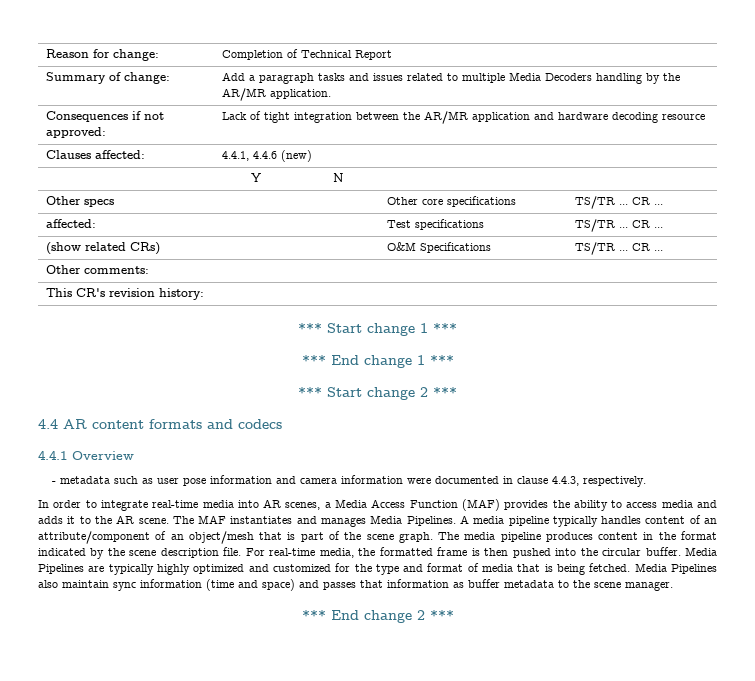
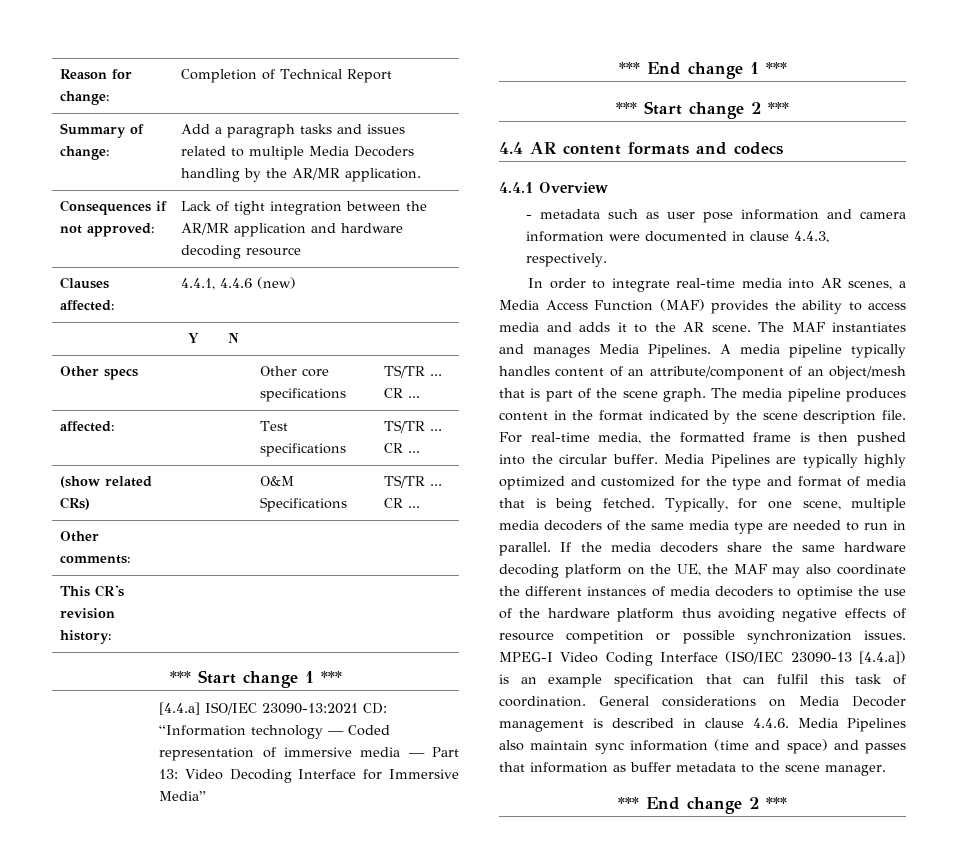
(457, 328) none -> [159,702,388,715] [159,725,391,739] [159,747,460,761] [159,769,459,783] [159,791,207,801] // [4.4.a] ISO/IEC 23090-13:2021 CD: “Information technology — Coded representation of immersive media — Part 13: Video Decoding Interface for Immersive Media”
(631, 567) none -> [665,498,906,512] [499,520,906,534] [499,542,906,556] [499,564,906,578] [499,586,906,600] [499,608,906,622] [499,630,906,644] [499,651,906,666] [499,674,906,688] [499,696,906,707] [499,718,789,732] Typically, for one scene, multiple media decoders of the same media type are needed to run in parallel. If the media decoders share the same hardware decoding platform on the UE, the MAF may also coordinate the different instances of media decoders to optimise the use of the hardware platform thus avoiding negative effects of resource competition or possible synchronization issues. MPEG-I Video Coding Interface (ISO/IEC 23090-13 [4.4.a]) is an example specification that can fulfil this task of coordination. General considerations on Media Decoder management is described in clause 4.4.6.

